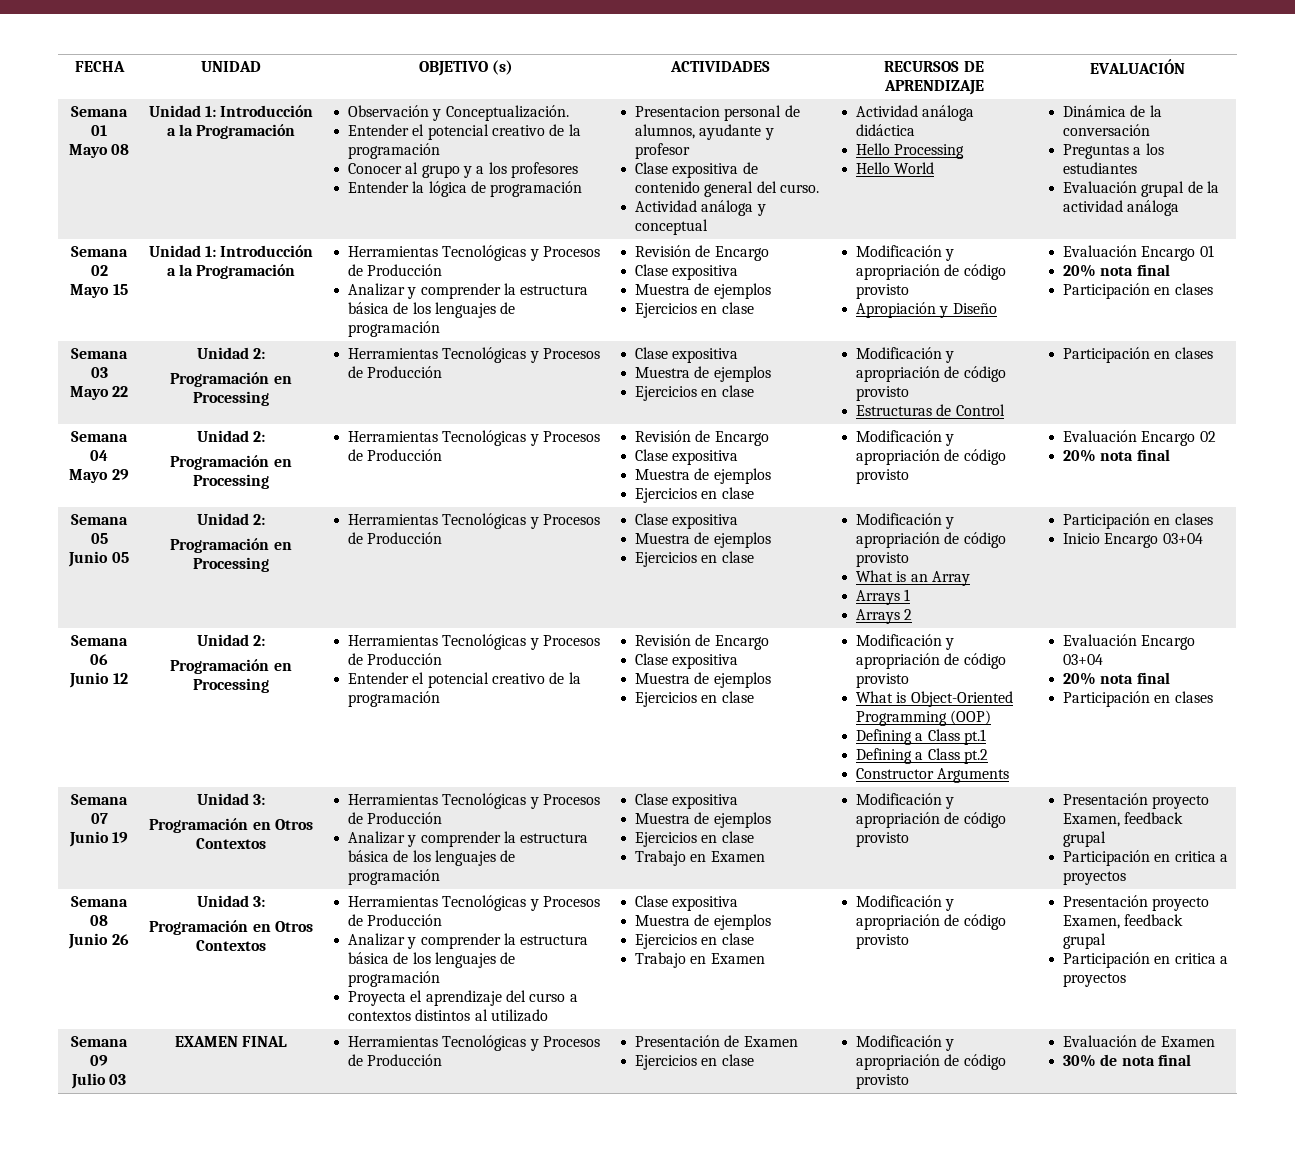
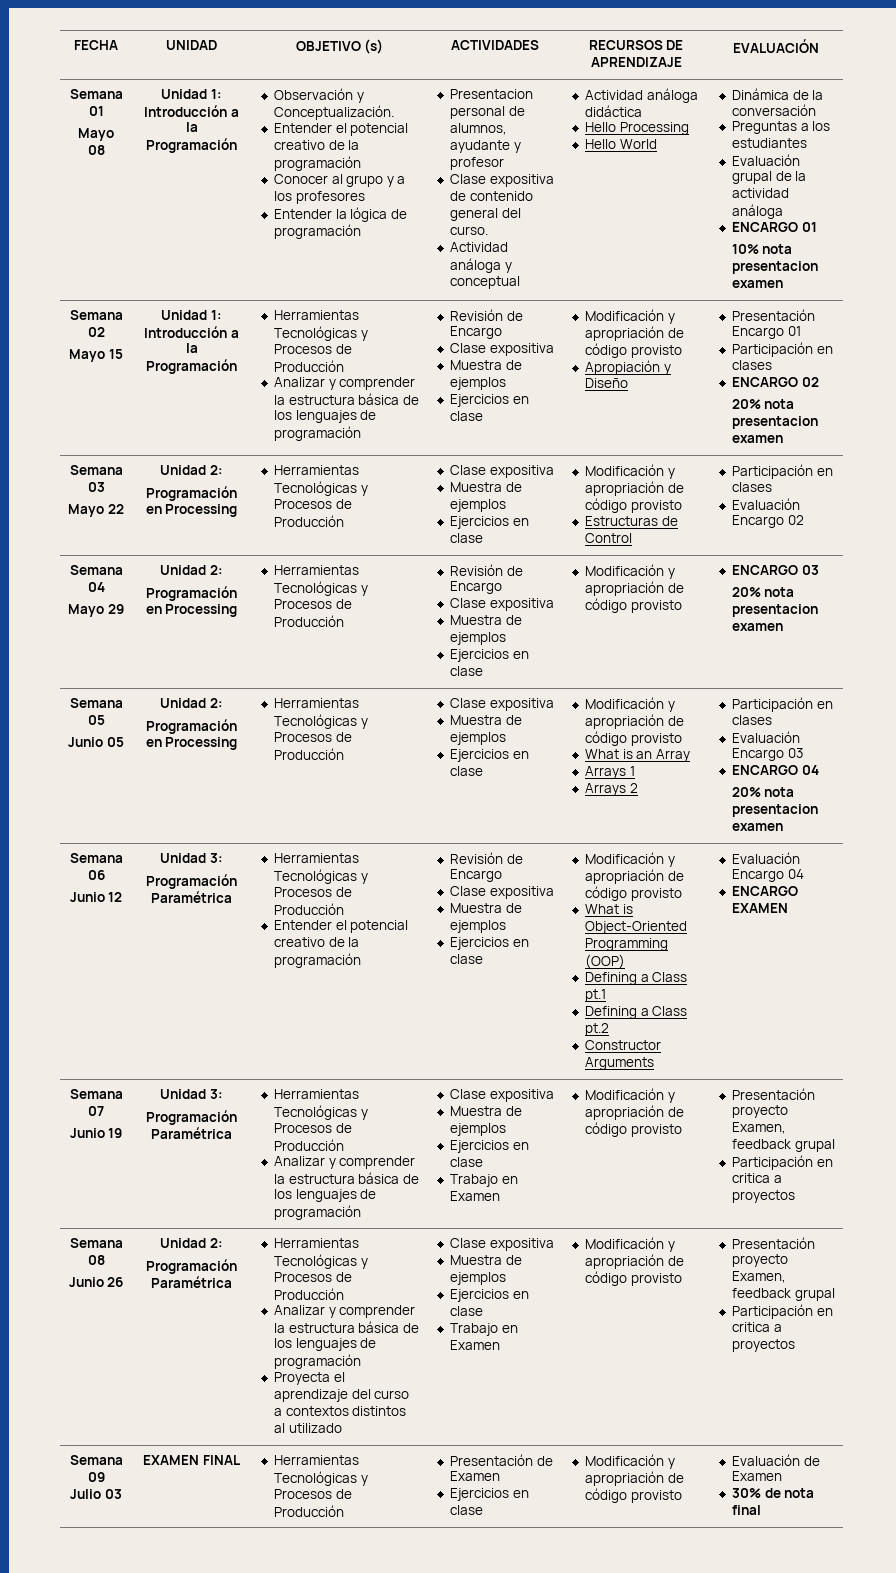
(1180, 208) none -> [731,222,817,232] [731,244,793,254] [731,261,818,274] [731,280,783,288] // ENCARGO 01 // 10% nota presentacion examen
[1063,245,1138,257] Evaluación -> [731,309,815,321] Presentación
[1063,264,1170,277] [1063,283,1213,299] // 20% nota final // Participación en clases -> [731,342,833,357] [731,360,772,370] [731,377,819,387] [731,399,795,409] [731,416,818,429] [731,435,783,443] // Participación en clases // ENCARGO 02 // 20% nota presentacion examen
(1213, 353) none -> [731,498,800,510] [731,515,804,528] // Evaluación Encargo 02
[1063,430,1216,446] [1063,449,1170,462] Evaluación Encargo 02 // 20% nota final -> [731,565,819,575] [731,587,795,597] [731,604,818,617] [731,623,783,631] ENCARGO 03 // 20% nota presentacion examen
[1063,533,1203,548] Inicio Encargo 03+04 -> [731,731,800,743] [731,748,803,761] [731,765,819,775] [731,787,795,797] [731,804,818,817] [731,823,783,831] Evaluación Encargo 03 // ENCARGO 04 // 20% nota presentacion examen
[253,635,266,646] [170,659,292,674] [193,678,269,693] 2: // Programación en Processing -> [209,853,223,863] [146,874,237,889] [151,891,232,903] 3: // Programación Paramétrica
[1063,654,1104,665] [1063,672,1170,685] [1063,691,1213,707] 03+04 // 20% nota final // Participación en clases -> [787,869,804,879] [731,886,798,896] [731,903,788,913] 04 // ENCARGO EXAMEN
[252,819,313,830] [196,838,266,849] en Otros Contextos -> [151,1127,232,1139] Paramétrica
[253,896,266,907] [149,920,313,935] [196,940,266,951] 3: // Programación en Otros Contextos -> [209,1238,223,1248] [146,1259,237,1274] [151,1276,232,1288] 2: // Programación Paramétrica

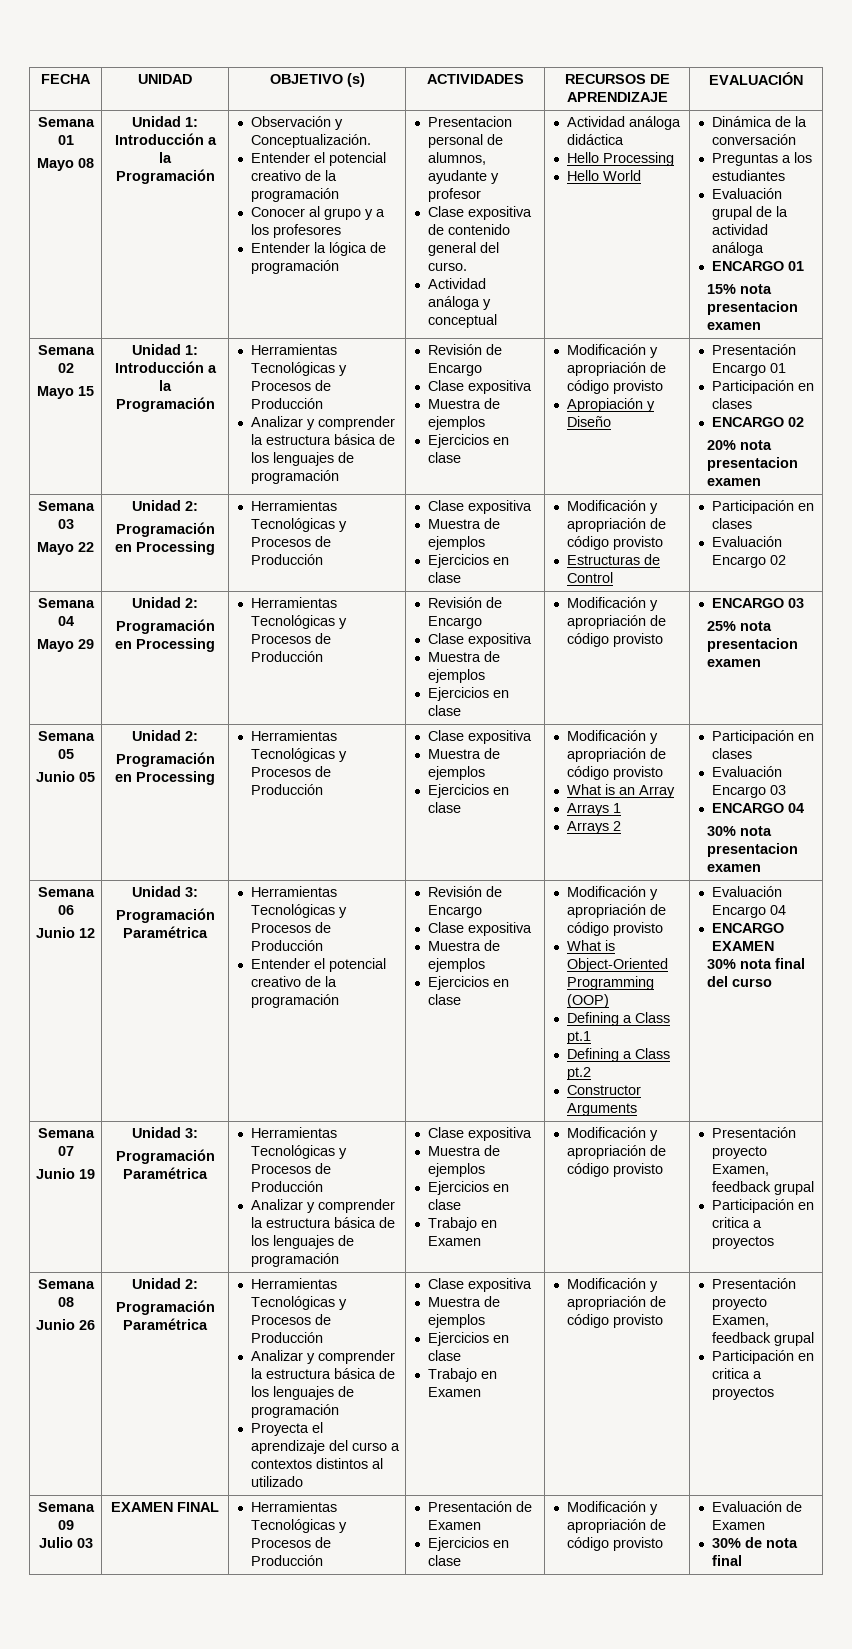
[731,244,759,254] 10% -> [707,284,737,294] 15%
[731,587,761,597] 20% -> [707,621,737,631] 25%
[731,787,761,797] 20% -> [707,826,737,836] 30%
(788, 908) none -> [707,958,806,969] [707,976,773,987] // 30% nota final del curso

